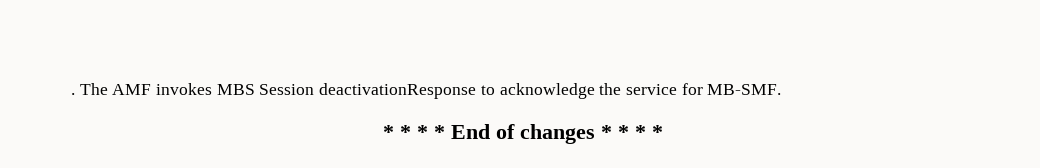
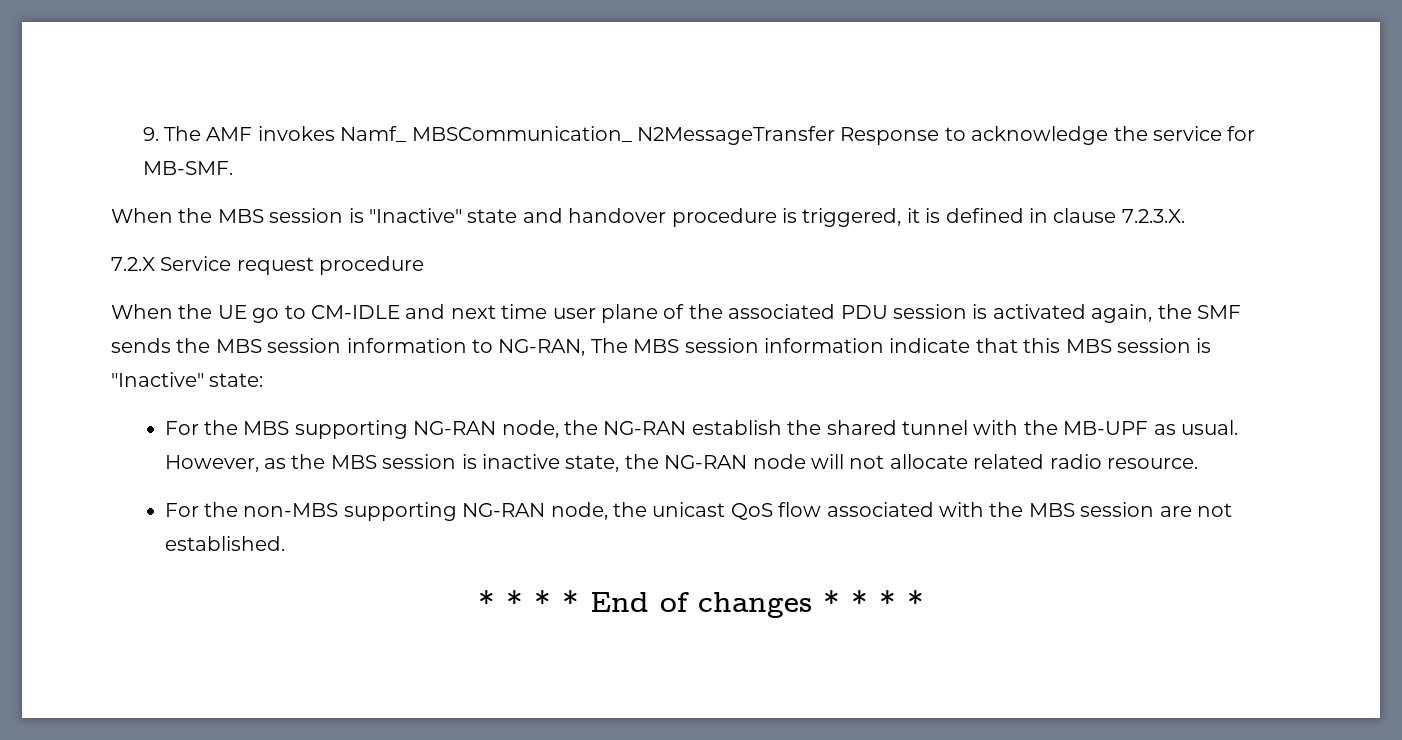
[70,93,75,95] . -> [142,127,159,141] 9.
[216,83,477,99] MBS Session deactivationResponse -> [340,126,940,145] Namf_ MBSCommunication_ N2MessageTransfer Response
(782, 89) none -> [111,208,1185,227] [111,256,425,275] [111,304,1241,323] [111,338,1212,356] [111,372,264,387] [164,420,1239,439] [164,454,1199,472] [164,502,1233,521] [164,536,285,551] // When the MBS session is "Inactive" state and handover procedure is triggered, it is defined in clause 7.2.3.X. // 7.2.X Service request procedure // When the UE go to CM-IDLE and next time user plane of the associated PDU session is activated again, the SMF sends the MBS session information to NG-RAN, The MBS session information indicate that this MBS session is "Inactive" state: // For the MBS supporting NG-RAN node, the NG-RAN establish the shared tunnel with the MB-UPF as usual. However, as the MBS session is inactive state, the NG-RAN node will not allocate related radio resource. // For the non-MBS supporting NG-RAN node, the unicast QoS flow associated with the MBS session are not established.

